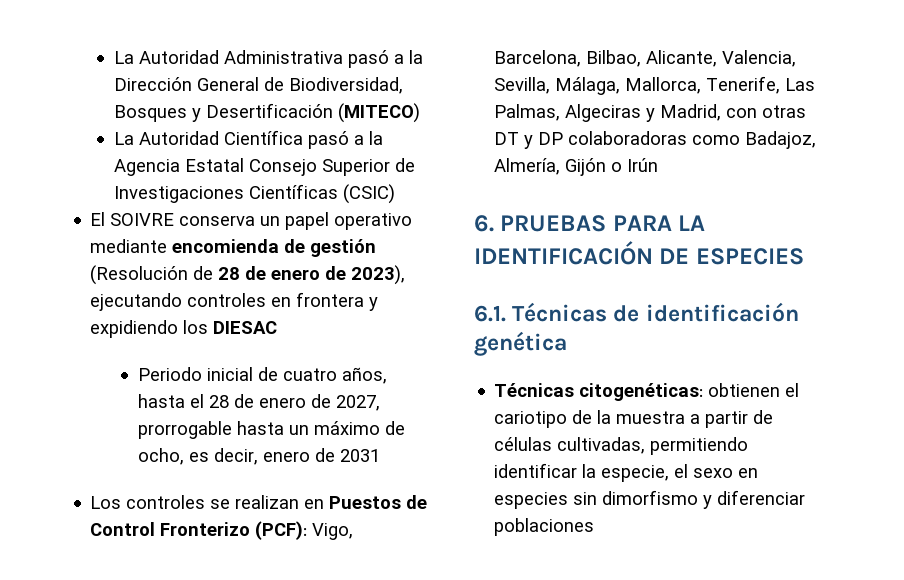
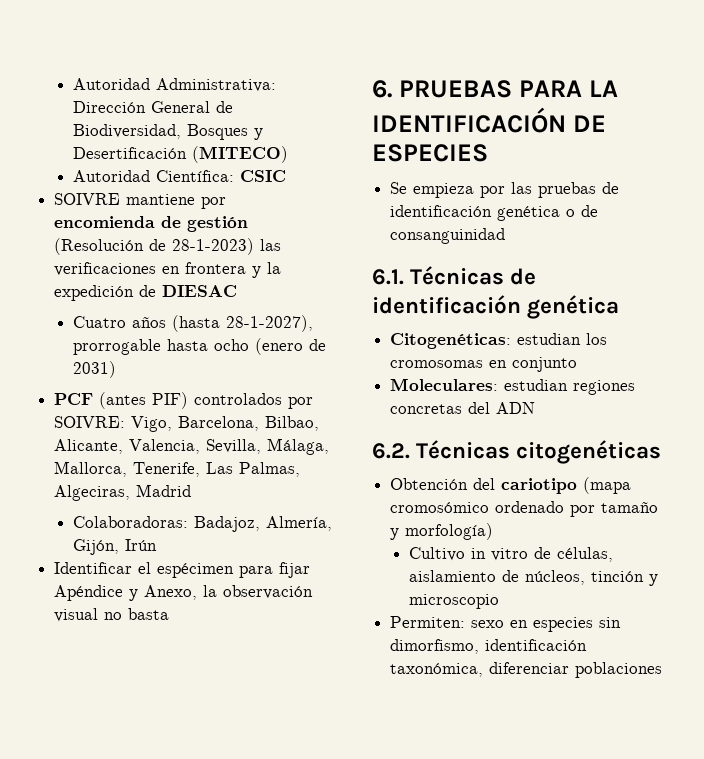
[114,50,424,68] La Autoridad Administrativa pasó a la -> [72,78,276,92] Autoridad Administrativa:
[114,130,384,149] [114,158,416,176] [114,184,396,204] [90,212,413,230] [90,239,168,253] La Autoridad Científica pasó a la Agencia Estatal Consejo Superior de Investigaciones Científicas (CSIC) // El SOIVRE conserva un papel operativo mediante -> [72,170,286,182] [54,193,227,209] Autoridad Científica: CSIC // SOIVRE mantiene por
[218,265,406,285] [90,292,379,311] [90,320,278,338] [137,367,387,384] [137,394,380,411] [137,421,405,439] [137,448,380,465] [90,495,428,509] [90,521,308,540] 28 de enero de 2023), ejecutando controles en frontera y expidiendo los DIESAC // Periodo inicial de cuatro años, hasta el 28 de enero de 2027, prorrogable hasta un máximo de ocho, es decir, enero de 2031 // Los controles se realizan en Puestos de Control Fronterizo (PCF): -> [172,238,282,255] [54,262,282,278] [54,285,238,301] [72,315,313,332] [72,338,326,355] [72,361,116,378] [54,392,314,409] [54,416,126,428] 28-1-2023) las verificaciones en frontera y la expedición de DIESAC // Cuatro años (hasta 28-1-2027), prorrogable hasta ocho (enero de 2031) // PCF (antes PIF) controlados por SOIVRE:
[565,104,807,122] [494,131,817,149] [494,158,659,176] Algeciras y Madrid, con otras DT y DP colaboradoras como Badajoz, Almería, Gijón o Irún -> [54,484,192,501] [72,516,332,532] [72,539,157,555] [54,562,311,578] [54,585,314,601] [54,608,170,622] Algeciras, Madrid // Colaboradoras: Badajoz, Almería, Gijón, Irún // Identificar el espécimen para fijar Apéndice y Anexo, la observación visual no basta
(804, 256) none -> [390,182,620,198] [390,205,599,221] [390,228,506,244] // Se empieza por las pruebas de identificación genética o de consanguinidad
[494,383,800,401] [494,410,774,428] [494,437,749,455] [494,463,689,482] Técnicas citogenéticas: obtienen el cariotipo de la muestra a partir de células cultivadas, permitiendo identificar la especie, el -> [390,333,608,349] [390,357,578,372] [390,378,636,395] [390,402,536,414] [372,440,662,464] [390,477,632,494] [390,501,659,517] [390,523,494,540] [408,547,613,562] [408,570,658,586] [408,594,499,609] [390,616,466,628] Citogenéticas: estudian los cromosomas en conjunto // Moleculares: estudian regiones concretas del ADN // 6.2. Técnicas citogenéticas // Obtención del cariotipo (mapa cromosómico ordenado por tamaño y morfología) // Cultivo in vitro de células, aislamiento de núcleos, tinción y microscopio // Permiten:
[602,490,713,509] dimorfismo y -> [390,639,588,654] [390,663,484,677] dimorfismo, identificación taxonómica,

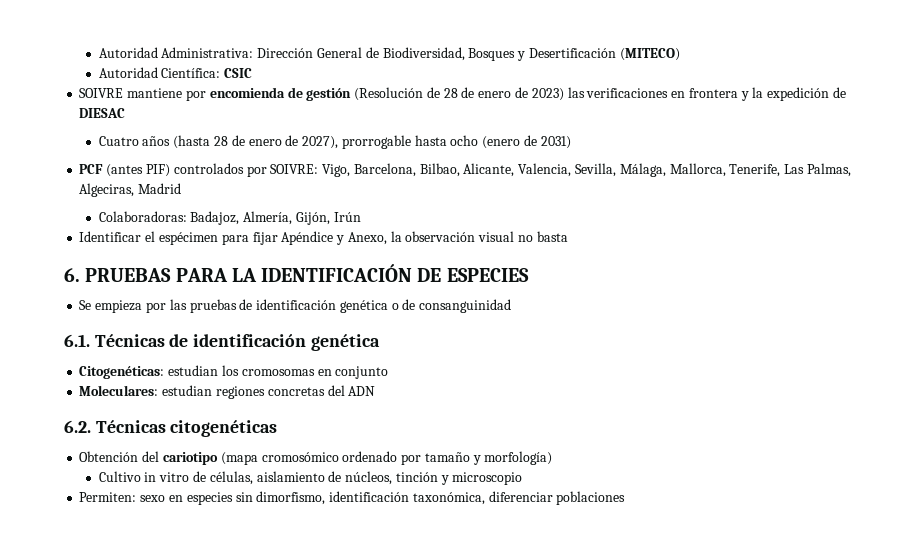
[172,238,255,255] 28-1-2023) -> [443,87,564,101] 28 de enero de 2023)
[225,315,313,332] 28-1-2027), -> [214,135,339,149] 28 de enero de 2027),

